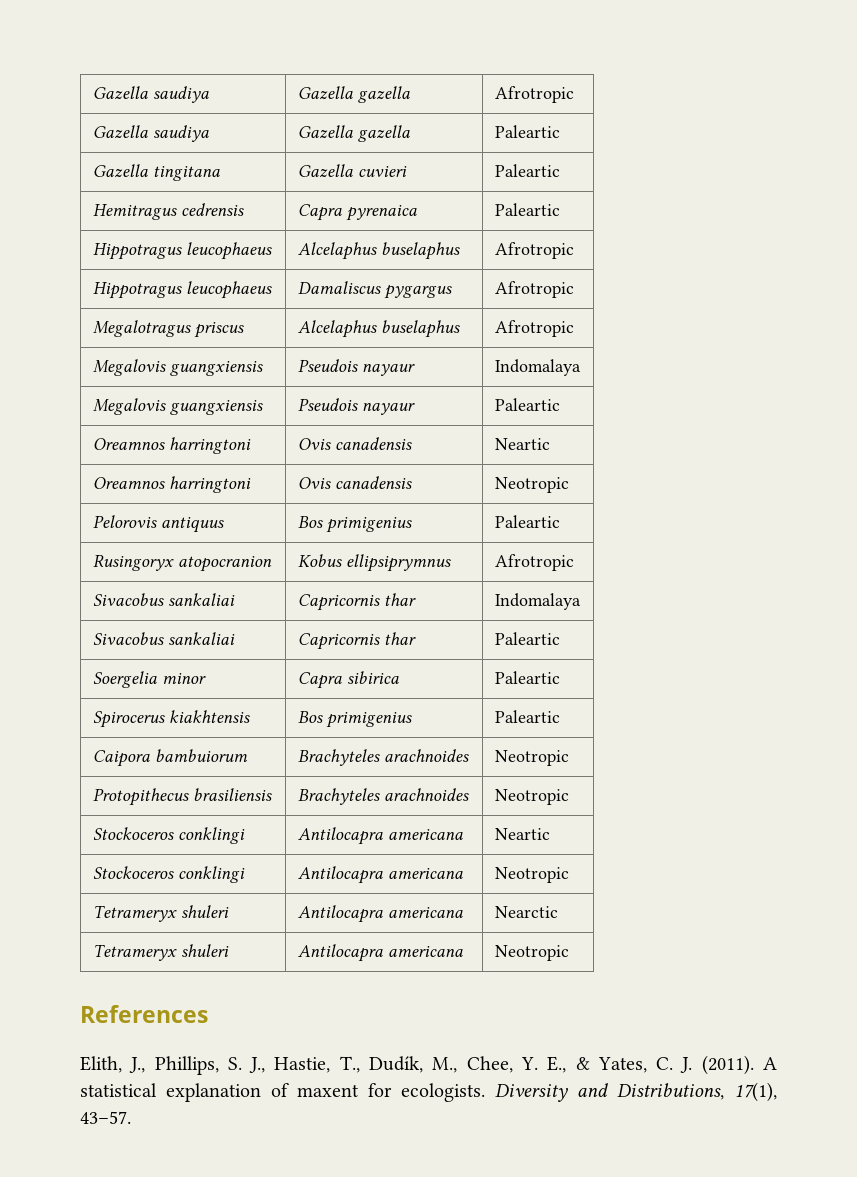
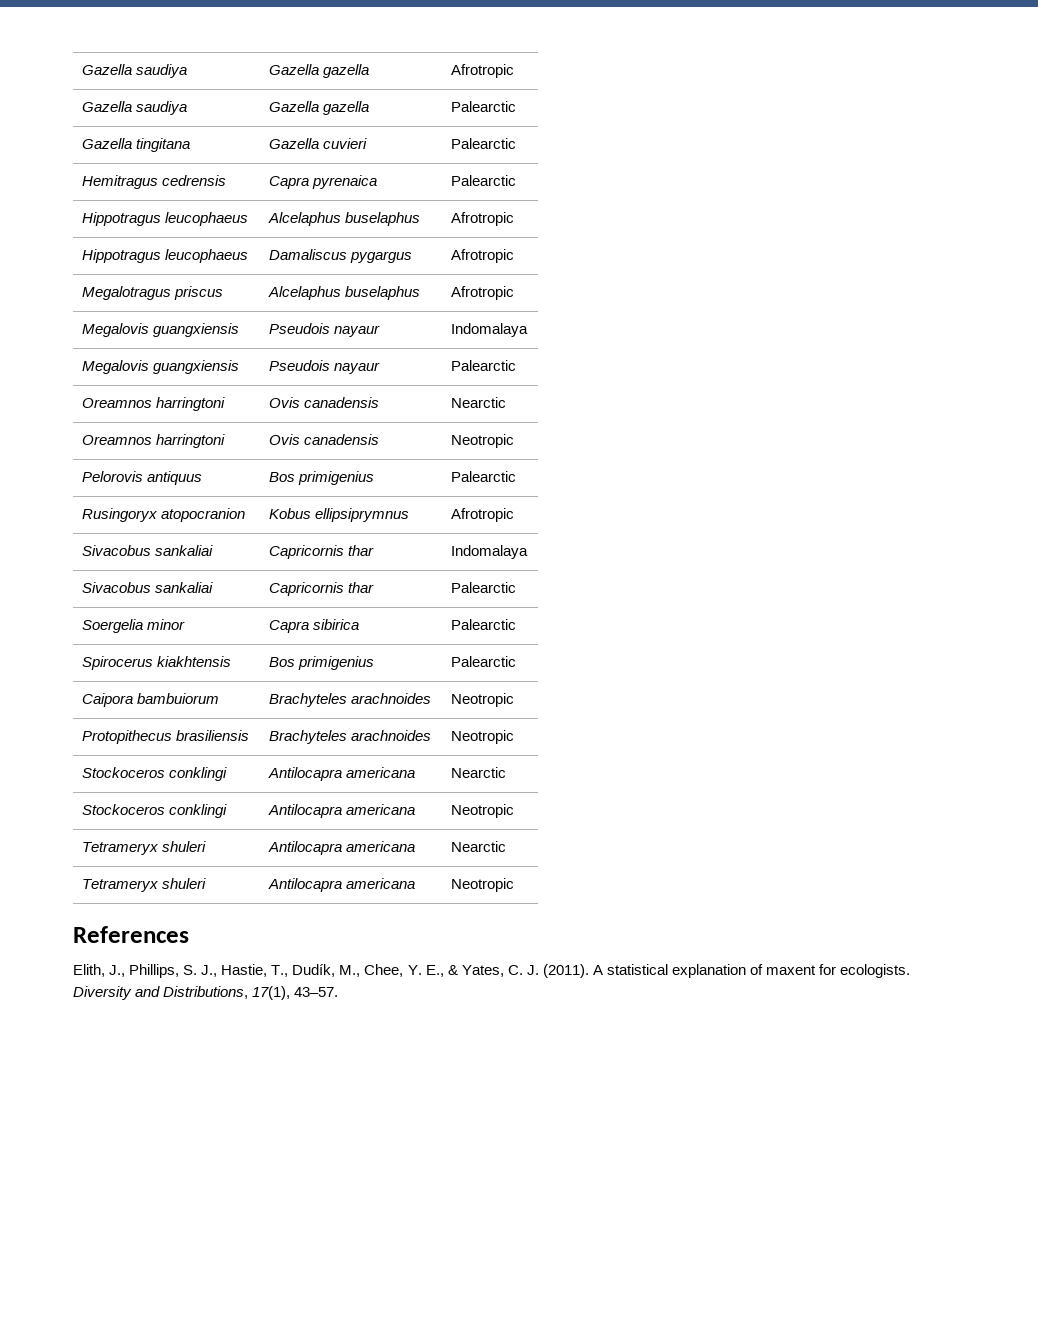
[494,125,560,138] Paleartic -> [450,101,516,112] Palearctic
[494,164,560,177] Paleartic -> [450,138,516,149] Palearctic
[494,203,560,216] Paleartic -> [450,175,516,186] Palearctic
[494,398,560,411] [92,437,251,454] [297,437,412,450] [494,438,550,450] Paleartic // Oreamnos harringtoni | Ovis canadensis | Neartic -> [450,360,516,371] [81,397,226,411] [268,397,380,408] [450,397,506,408] Palearctic // Oreamnos harringtoni | Ovis canadensis | Nearctic
[494,515,560,528] Paleartic -> [450,471,516,482] Palearctic
[494,632,560,645] Paleartic -> [450,582,516,593] Palearctic
[494,671,560,684] Paleartic -> [450,619,516,630] Palearctic
[494,710,560,723] Paleartic -> [450,656,516,667] Palearctic
[494,828,550,840] Neartic -> [450,767,506,778] Nearctic

